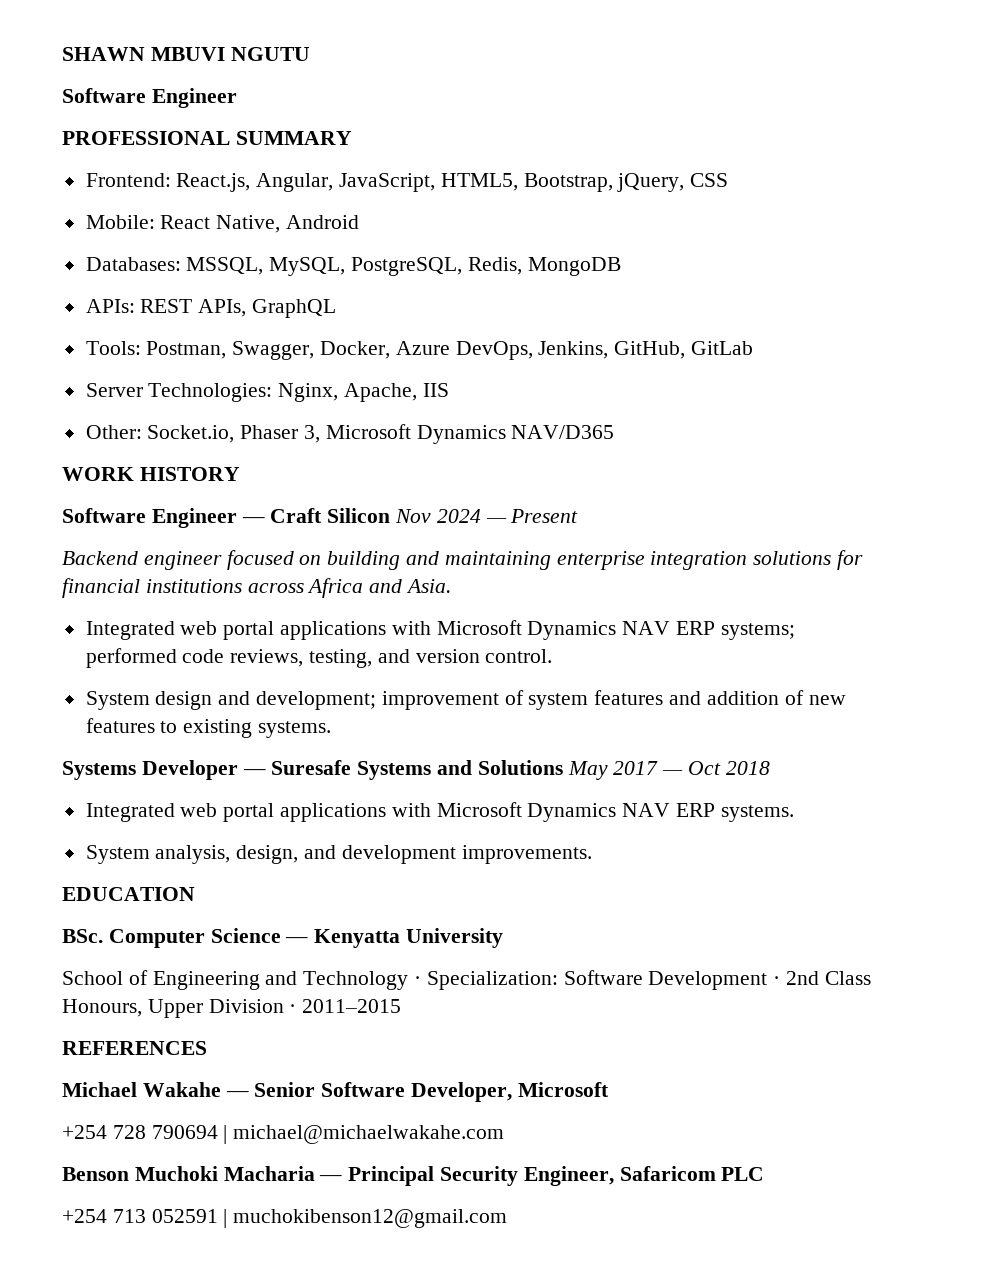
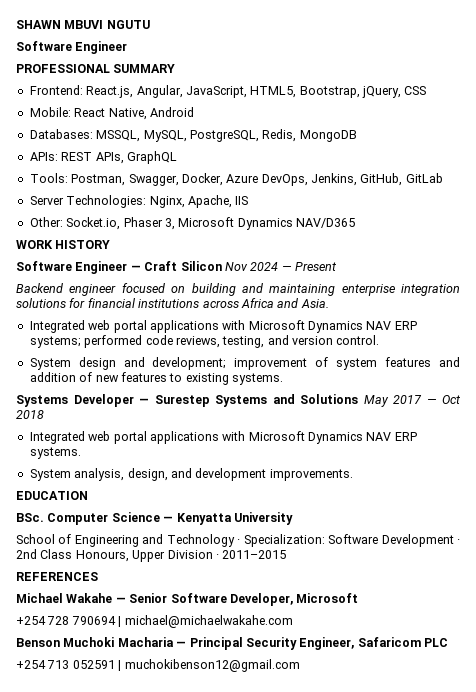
[271,760,352,775] Suresafe -> [154,395,210,407] Surestep

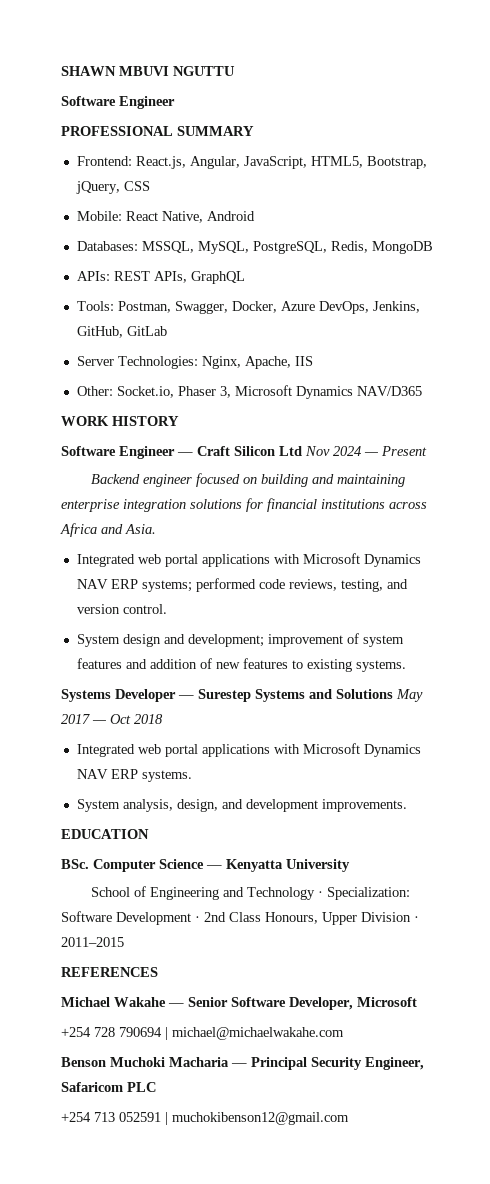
[106,20,150,29] NGUTU -> [173,66,235,76] NGUTTU
(222, 266) none -> [279,446,302,456] Ltd

